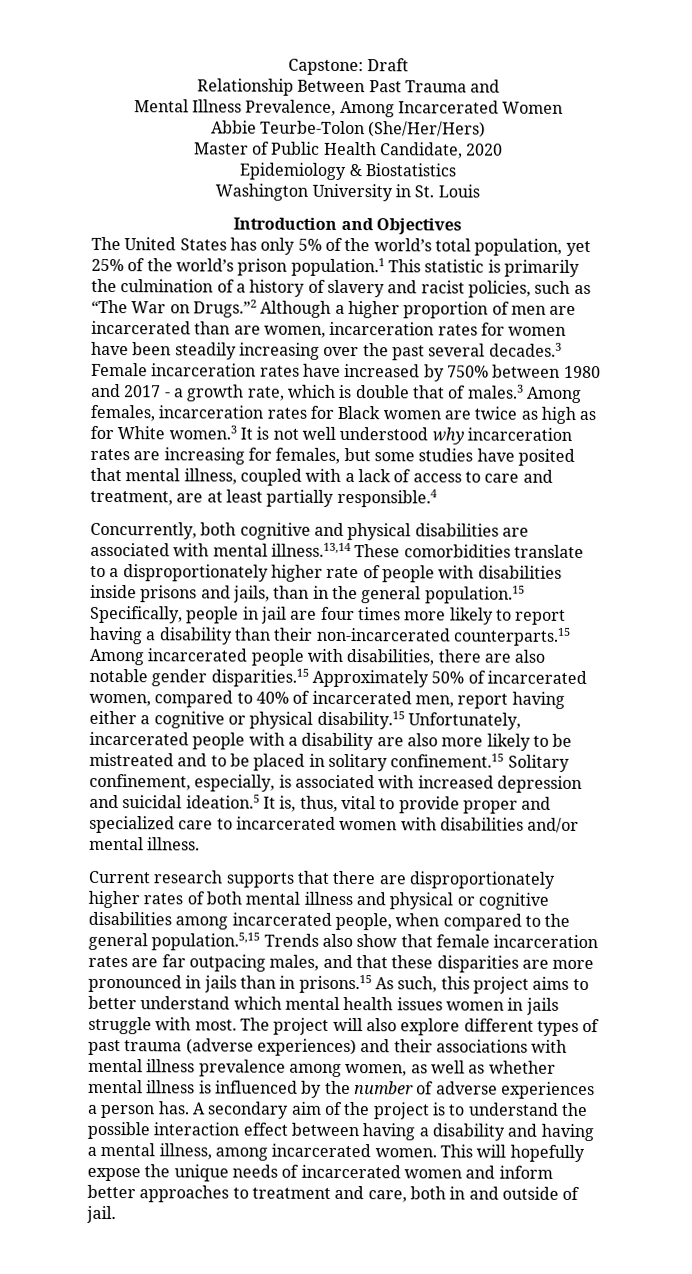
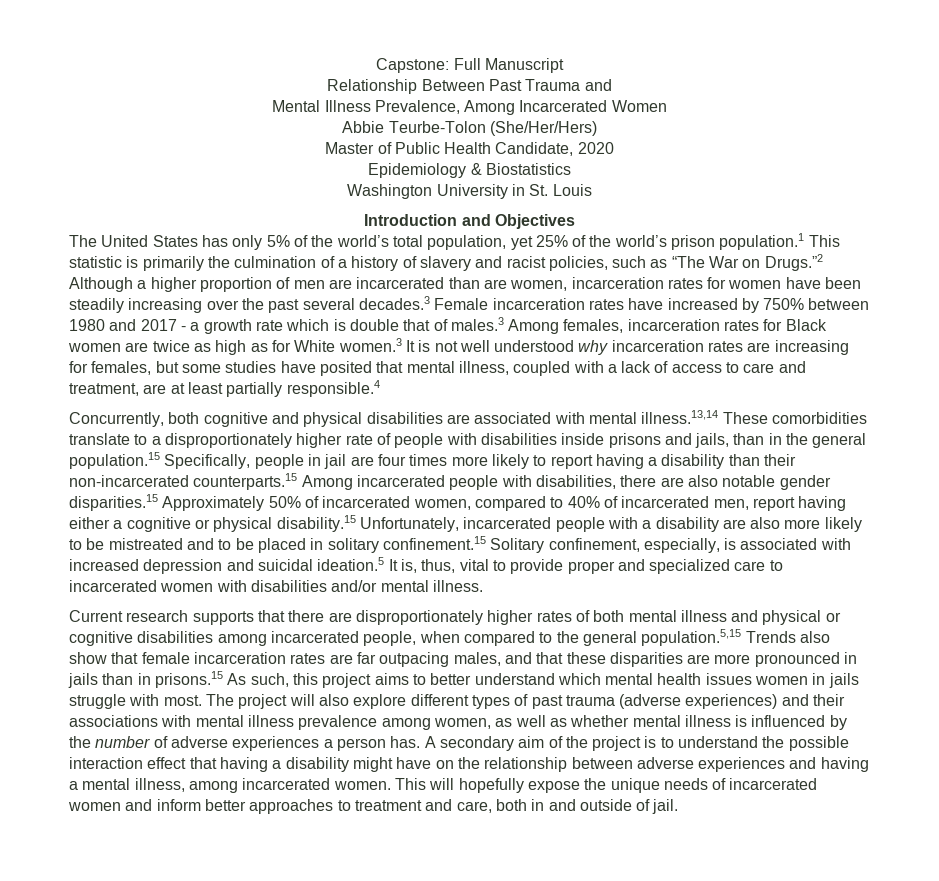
[367,58,410,72] Draft -> [453,58,564,73] Full Manuscript
[246,386,285,401] rate, -> [255,320,283,331] rate
[290,1122,505,1141] between having a disability -> [189,757,786,772] that having a disability might have on the relationship between adverse experiences

